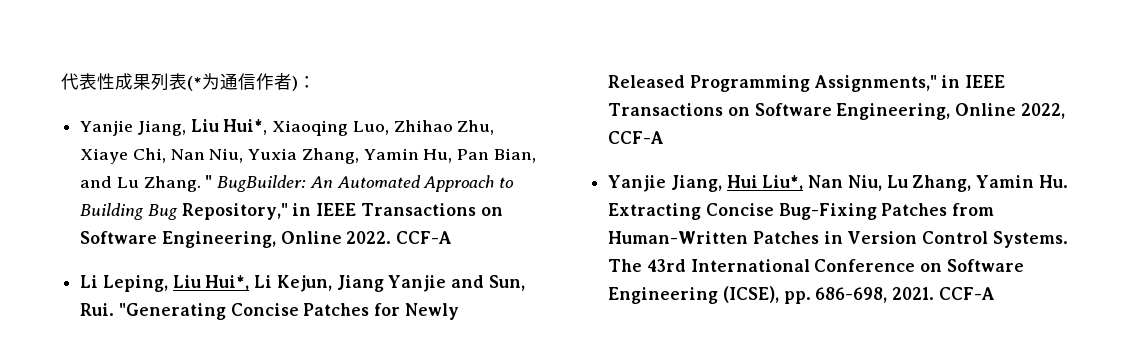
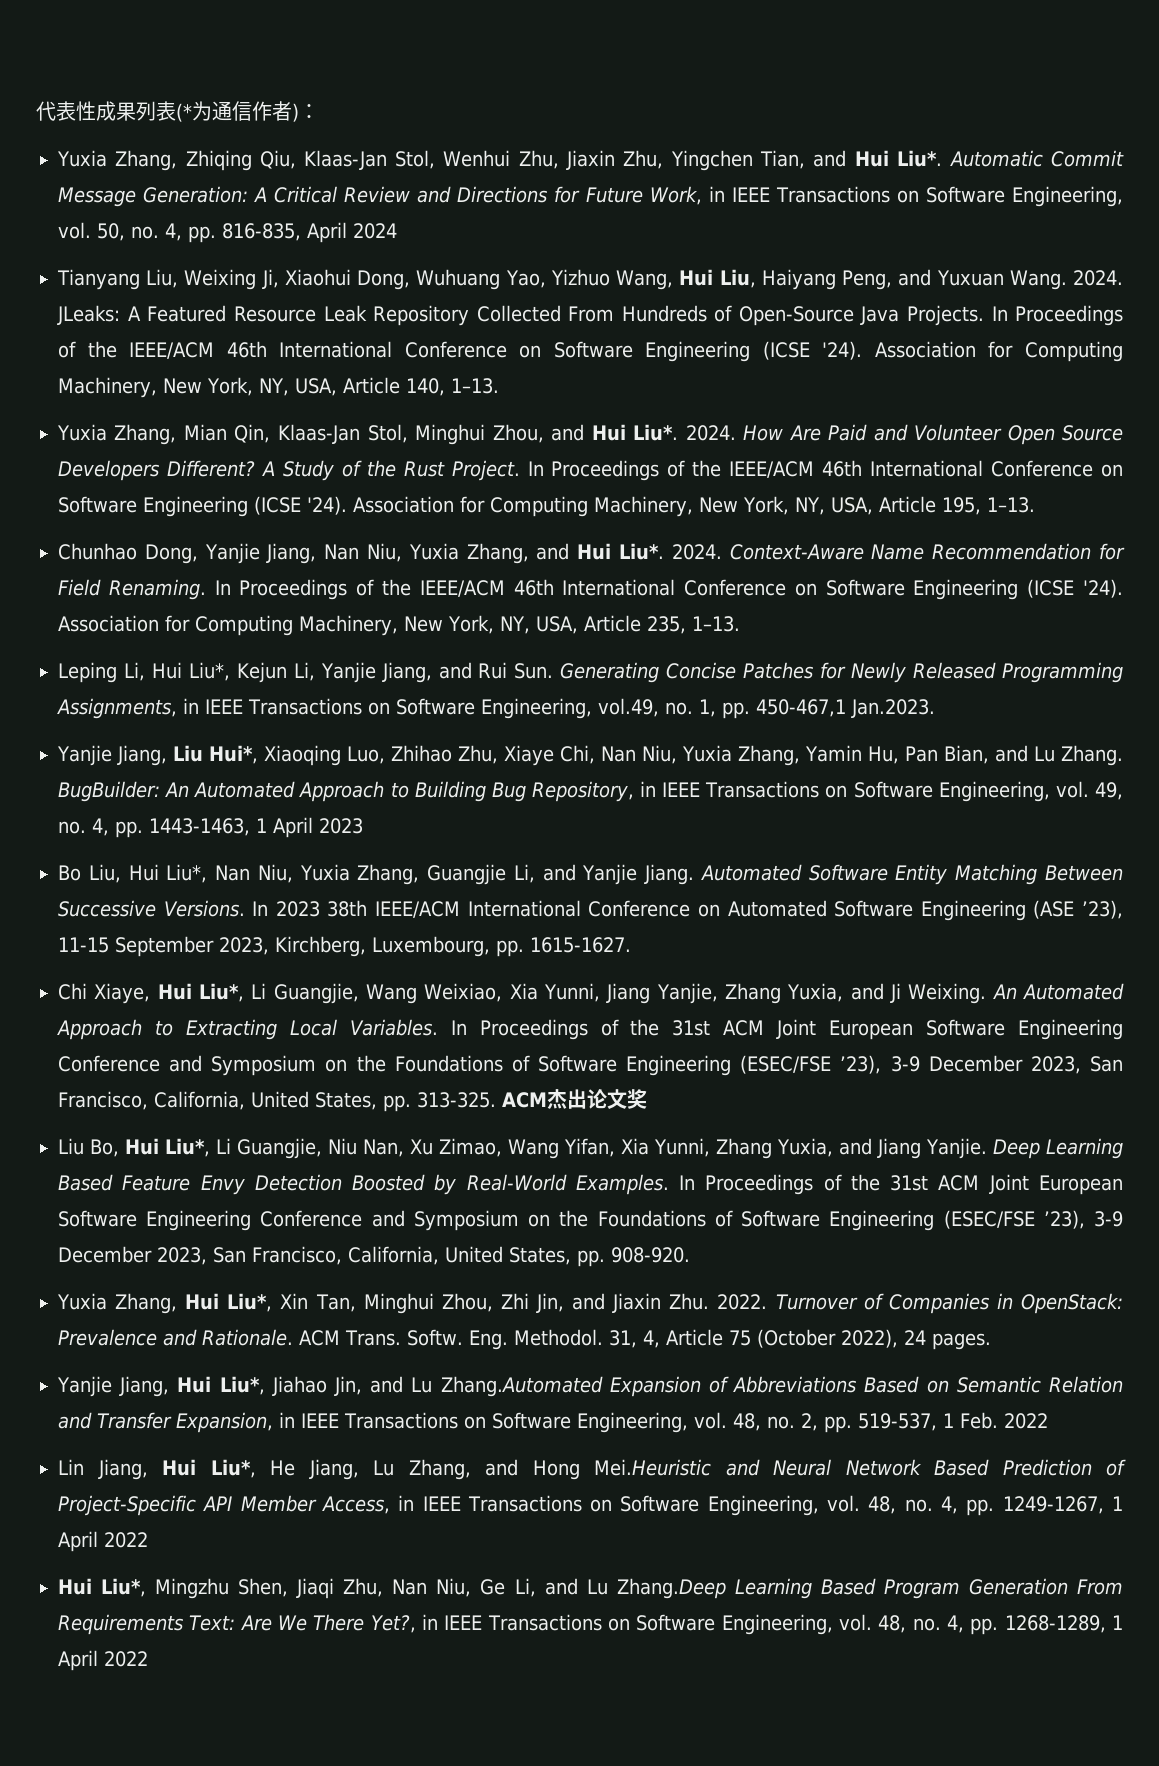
(316, 82) none -> [57,150,1124,171] [58,186,1123,207] [58,222,397,243] [57,269,1123,290] [57,305,1124,326] [58,341,1123,362] [58,377,499,398] [57,424,1123,445] [58,460,1123,481] [58,496,1035,517] [58,543,1125,564] [58,579,1124,600] [58,615,740,636] [58,662,1123,683] [57,698,935,719] // Yuxia Zhang, Zhiqing Qiu, Klaas-Jan Stol, Wenhui Zhu, Jiaxin Zhu, Yingchen Tian, and Hui Liu*. Automatic Commit Message Generation: A Critical Review and Directions for Future Work, in IEEE Transactions on Software Engineering, vol. 50, no. 4, pp. 816-835, April 2024 // Tianyang Liu, Weixing Ji, Xiaohui Dong, Wuhuang Yao, Yizhuo Wang, Hui Liu, Haiyang Peng, and Yuxuan Wang. 2024. JLeaks: A Featured Resource Leak Repository Collected From Hundreds of Open-Source Java Projects. In Proceedings of the IEEE/ACM 46th International Conference on Software Engineering (ICSE '24). Association for Computing Machinery, New York, NY, USA, Article 140, 1–13. // Yuxia Zhang, Mian Qin, Klaas-Jan Stol, Minghui Zhou, and Hui Liu*. 2024. How Are Paid and Volunteer Open Source Developers Different? A Study of the Rust Project. In Proceedings of the IEEE/ACM 46th International Conference on Software Engineering (ICSE '24). Association for Computing Machinery, New York, NY, USA, Article 195, 1–13. // Chunhao Dong, Yanjie Jiang, Nan Niu, Yuxia Zhang, and Hui Liu*. 2024. Context-Aware Name Recommendation for Field Renaming. In Proceedings of the IEEE/ACM 46th International Conference on Software Engineering (ICSE '24). Association for Computing Machinery, New York, NY, USA, Article 235, 1–13. // Leping Li, Hui Liu*, Kejun Li, Yanjie Jiang, and Rui Sun. Generating Concise Patches for Newly Released Programming Assignments, in IEEE Transactions on Software Engineering, vol.49, no. 1, pp. 450-467,1 Jan.2023.
[205,175,213,188] " -> (1123, 755) none
[181,203,503,220] [80,231,453,248] [80,275,525,292] [80,303,459,320] [608,75,1006,92] [608,103,1065,120] [608,131,665,144] [608,175,1068,192] [608,203,995,220] [608,231,1068,248] [608,259,1024,272] [608,286,995,304] Repository," in IEEE Transactions on Software Engineering, Online 2022. CCF-A // Li Leping, Liu Hui*, Li Kejun, Jiang Yanjie and Sun, Rui. "Generating Concise Patches for Newly Released Programming Assignments," in IEEE Transactions on Software Engineering, Online 2022, CCF-A // Yanjie Jiang, Hui Liu*, Nan Niu, Lu Zhang, Yamin Hu. Extracting Concise Bug-Fixing Patches from Human-Written Patches in Version Control Systems. The 43rd International Conference on Software Engineering (ICSE), pp. 686-698, 2021. CCF-A -> [531,781,1123,802] [58,817,363,838] [58,864,1124,885] [58,900,1123,921] [58,936,631,957] [58,983,1125,1004] [57,1019,1123,1040] [58,1055,1123,1076] [58,1089,647,1112] [58,1138,1124,1159] [58,1174,1123,1195] [58,1210,1124,1231] [58,1246,690,1267] [57,1293,1123,1314] [58,1329,991,1350] [57,1376,1124,1397] [58,1412,1048,1433] [58,1459,1126,1480] [58,1495,1123,1516] [58,1531,148,1552] [58,1578,1123,1599] [58,1614,1123,1635] [58,1650,148,1671] Repository, in IEEE Transactions on Software Engineering, vol. 49, no. 4, pp. 1443-1463, 1 April 2023 // Bo Liu, Hui Liu*, Nan Niu, Yuxia Zhang, Guangjie Li, and Yanjie Jiang. Automated Software Entity Matching Between Successive Versions. In 2023 38th IEEE/ACM International Conference on Automated Software Engineering (ASE ’23), 11-15 September 2023, Kirchberg, Luxembourg, pp. 1615-1627. // Chi Xiaye, Hui Liu*, Li Guangjie, Wang Weixiao, Xia Yunni, Jiang Yanjie, Zhang Yuxia, and Ji Weixing. An Automated Approach to Extracting Local Variables. In Proceedings of the 31st ACM Joint European Software Engineering Conference and Symposium on the Foundations of Software Engineering (ESEC/FSE ’23), 3-9 December 2023, San Francisco, California, United States, pp. 313-325. ACM杰出论文奖 // Liu Bo, Hui Liu*, Li Guangjie, Niu Nan, Xu Zimao, Wang Yifan, Xia Yunni, Zhang Yuxia, and Jiang Yanjie. Deep Learning Based Feature Envy Detection Boosted by Real-World Examples. In Proceedings of the 31st ACM Joint European Software Engineering Conference and Symposium on the Foundations of Software Engineering (ESEC/FSE ’23), 3-9 December 2023, San Francisco, California, United States, pp. 908-920. // Yuxia Zhang, Hui Liu*, Xin Tan, Minghui Zhou, Zhi Jin, and Jiaxin Zhu. 2022. Turnover of Companies in OpenStack: Prevalence and Rationale. ACM Trans. Softw. Eng. Methodol. 31, 4, Article 75 (October 2022), 24 pages. // Yanjie Jiang, Hui Liu*, Jiahao Jin, and Lu Zhang.Automated Expansion of Abbreviations Based on Semantic Relation and Transfer Expansion, in IEEE Transactions on Software Engineering, vol. 48, no. 2, pp. 519-537, 1 Feb. 2022 // Lin Jiang, Hui Liu*, He Jiang, Lu Zhang, and Hong Mei.Heuristic and Neural Network Based Prediction of Project-Specific API Member Access, in IEEE Transactions on Software Engineering, vol. 48, no. 4, pp. 1249-1267, 1 April 2022 // Hui Liu*, Mingzhu Shen, Jiaqi Zhu, Nan Niu, Ge Li, and Lu Zhang.Deep Learning Based Program Generation From Requirements Text: Are We There Yet?, in IEEE Transactions on Software Engineering, vol. 48, no. 4, pp. 1268-1289, 1 April 2022

